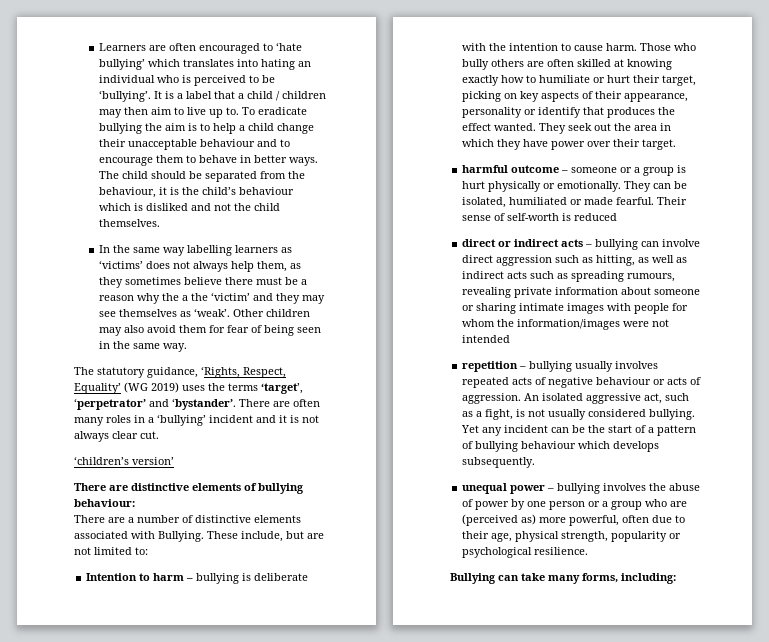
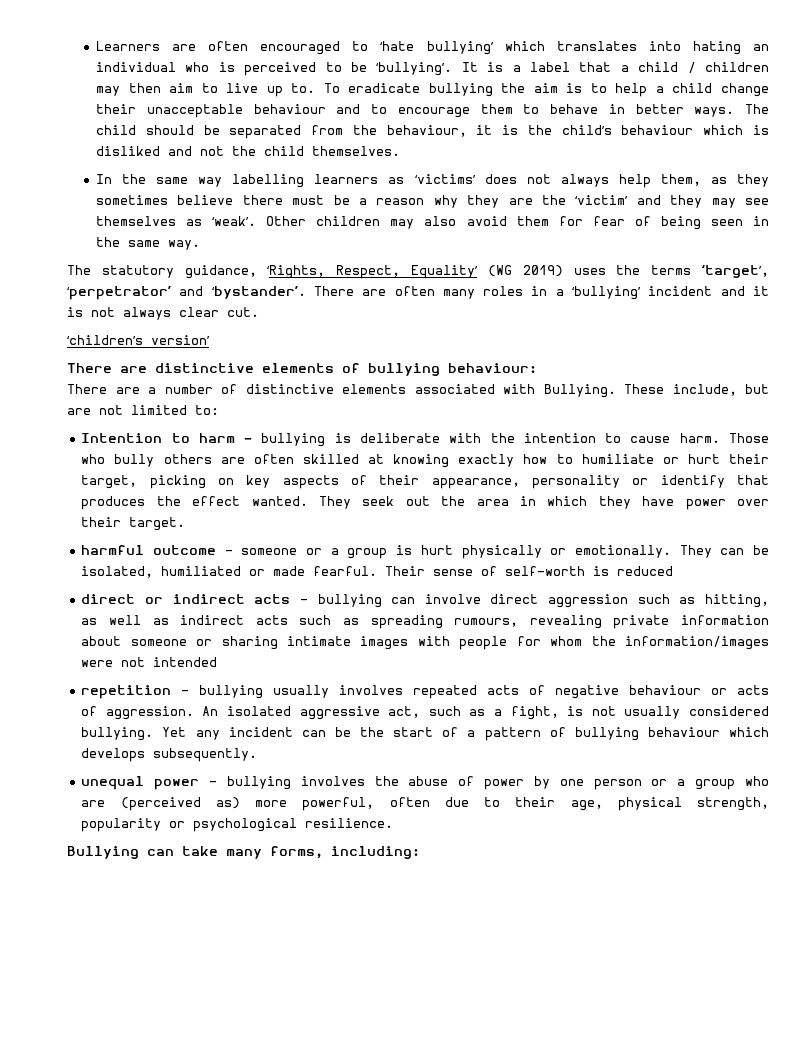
[161,293,188,301] the a -> [467,195,533,208] they are

